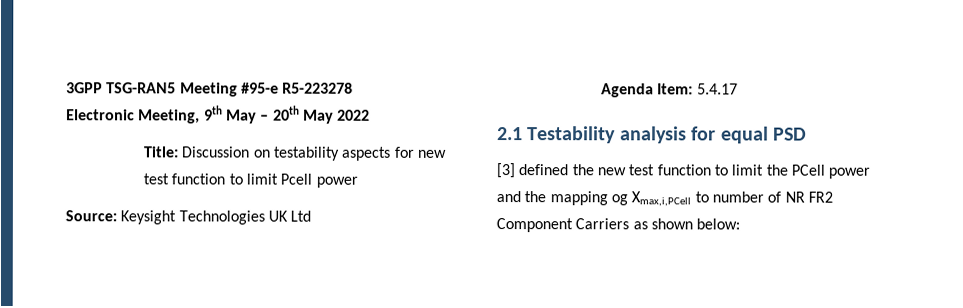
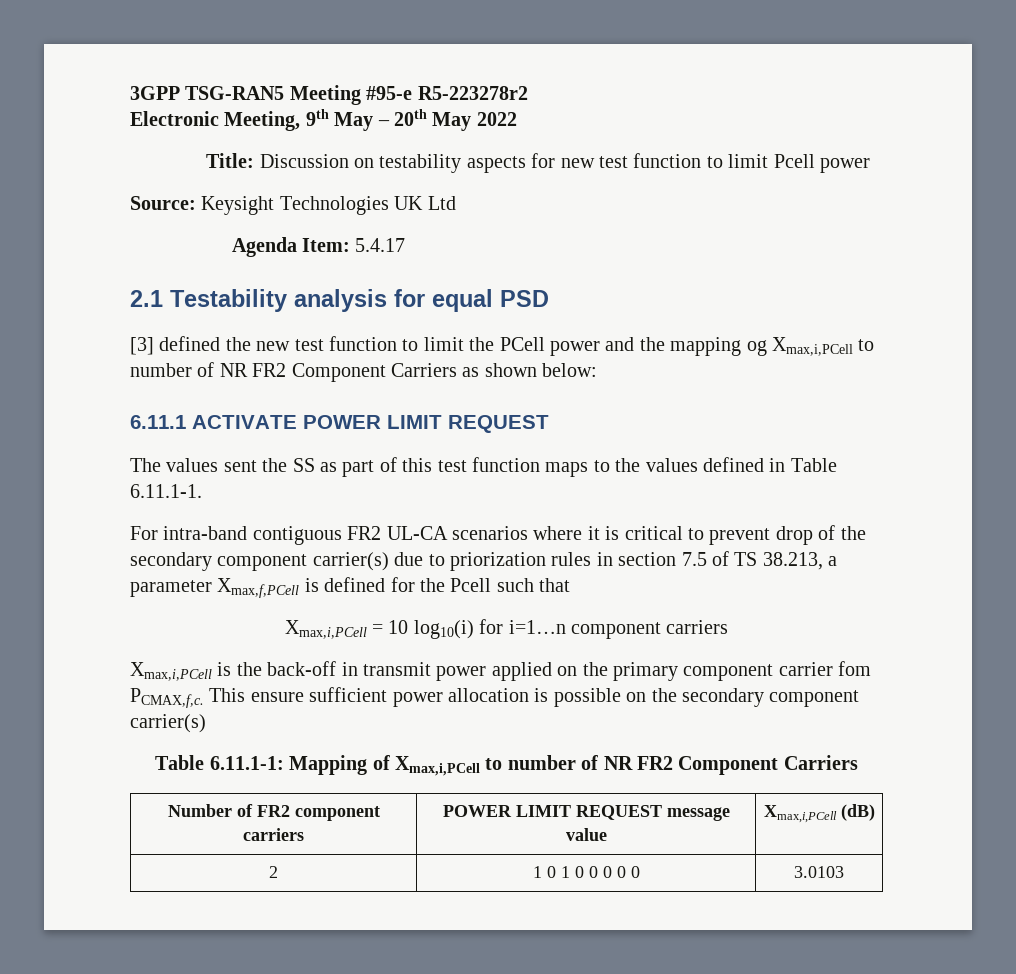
[282,82,354,94] R5-223278 -> [417,86,528,100] R5-223278r2
(741, 224) none -> [130,415,549,433] [130,457,837,477] [130,484,202,498] [130,525,866,545] [130,551,838,571] [130,577,571,598] [284,619,729,639] [130,661,872,681] [130,687,860,708] [130,714,206,733] [155,755,858,776] [167,804,380,821] [243,828,304,841] [442,805,730,821] [565,828,607,841] [763,804,875,823] [269,866,278,878] [532,866,640,878] [794,866,844,878] // 6.11.1 ACTIVATE POWER LIMIT REQUEST // The values sent the SS as part of this test function maps to the values defined in Table 6.11.1-1. // For intra-band contiguous FR2 UL-CA scenarios where it is critical to prevent drop of the secondary component carrier(s) due to priorization rules in section 7.5 of TS 38.213, a parameter Xmax,f,PCell is defined for the Pcell such that // Xmax,i,PCell = 10 log10(i) for i=1…n component carriers // Xmax,i,PCell is the back-off in transmit power applied on the primary component carrier fom PCMAX,f,c. This ensure sufficient power allocation is possible on the secondary component carrier(s) // Table 6.11.1-1: Mapping of Xmax,i,PCell to number of NR FR2 Component Carriers // Number of FR2 component carriers | POWER LIMIT REQUEST message value | Xmax,i,PCell (dB) // 2 | 1 0 1 0 0 0 0 0 | 3.0103

